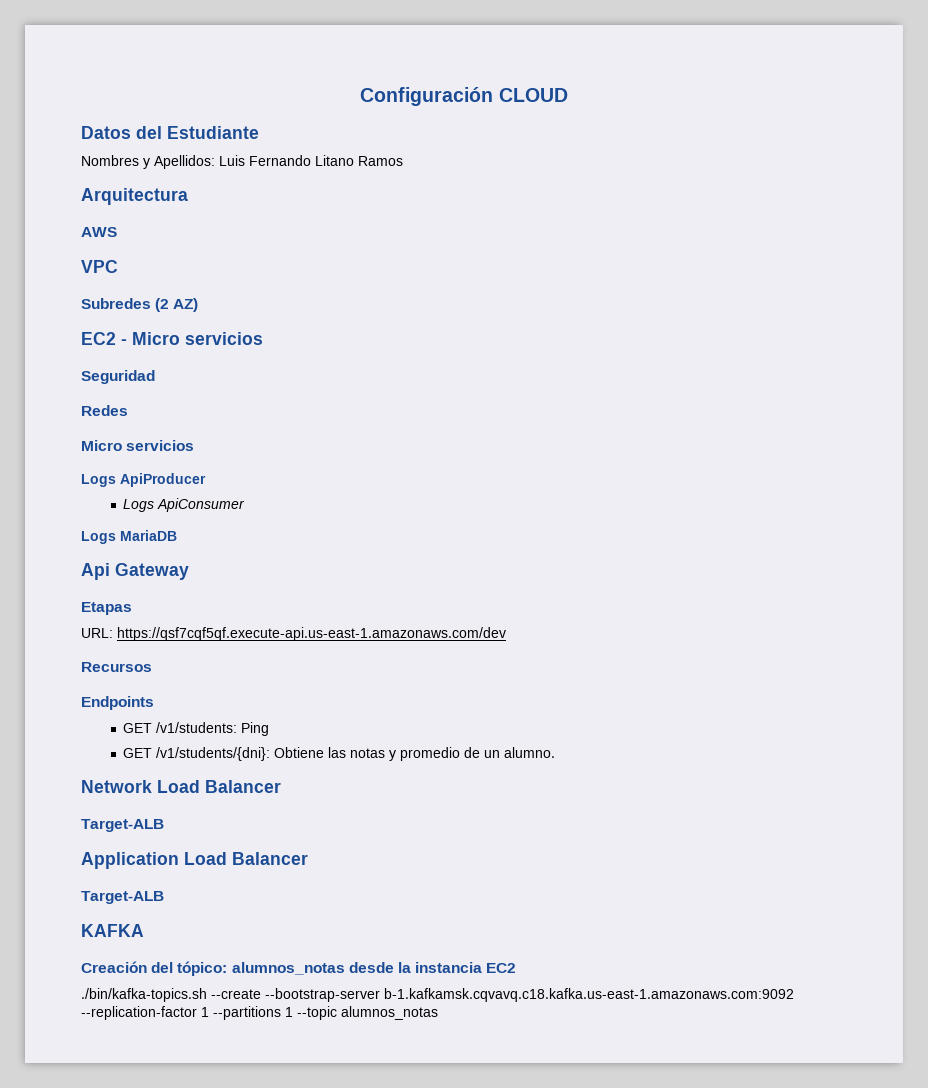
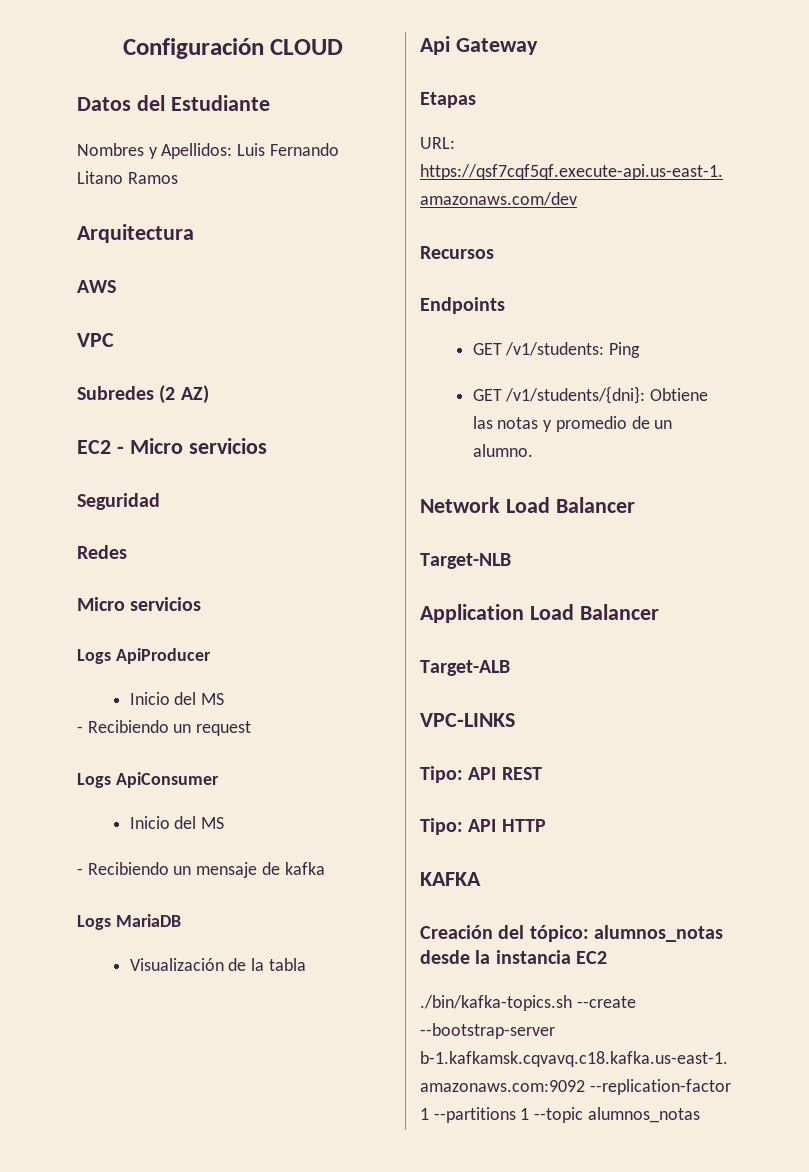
[123,498,246,512] [81,530,177,544] Logs ApiConsumer // Logs MariaDB -> [129,692,225,705] [77,720,252,736] [77,772,219,788] [129,816,225,829] [77,862,325,878] [77,914,181,930] [129,958,306,971] Inicio del MS // - Recibiendo un request // Logs ApiConsumer // Inicio del MS // - Recibiendo un mensaje de kafka // Logs MariaDB // Visualización de la tabla
[81,819,164,832] Target-ALB -> [420,553,511,569] Target-NLB
(164, 897) none -> [420,713,515,727] [420,766,542,783] [420,818,546,835] // VPC-LINKS // Tipo: API REST // Tipo: API HTTP

